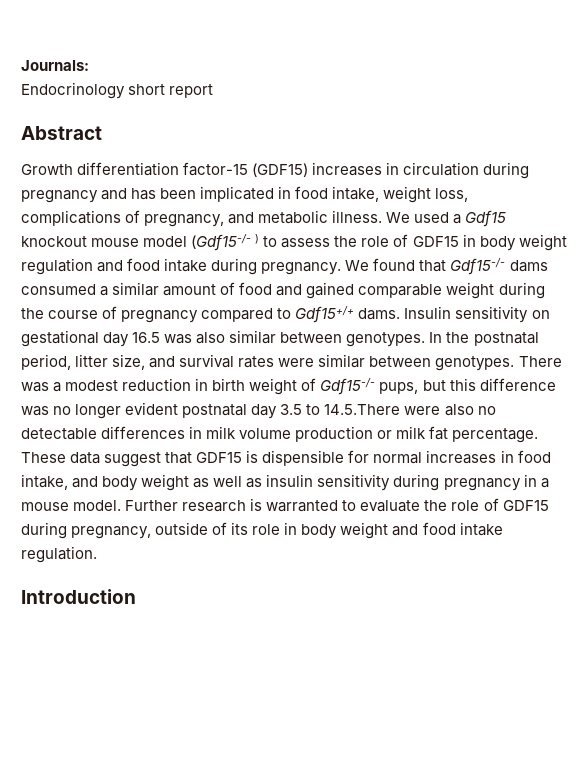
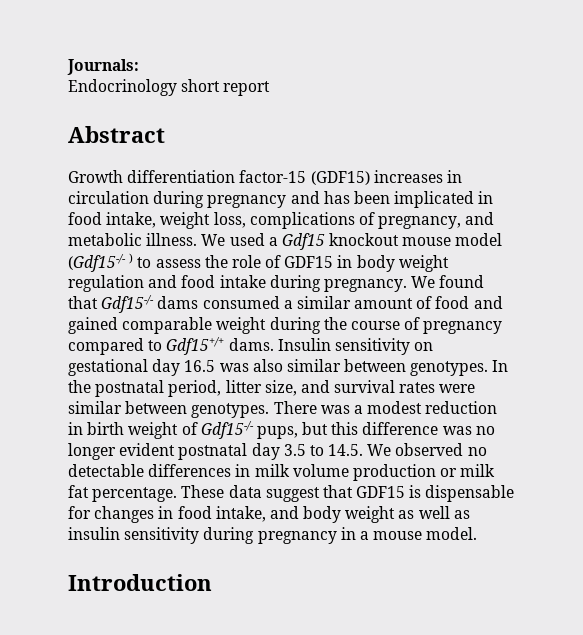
[324,404,474,416] 14.5.There were also -> [328,443,464,456] 14.5. We observed
[262,450,497,466] dispensible for normal increases -> [425,485,515,502] [68,506,155,523] dispensable for changes
[125,498,549,512] [21,522,503,539] [21,546,97,563] Further research is warranted to evaluate the role of GDF15 during pregnancy, outside of its role in body weight and food intake regulation. -> (478, 533) none

